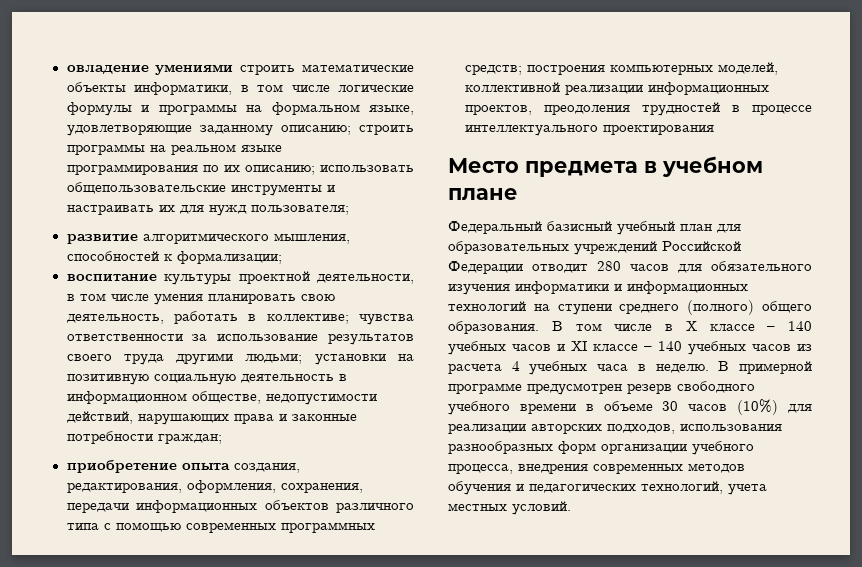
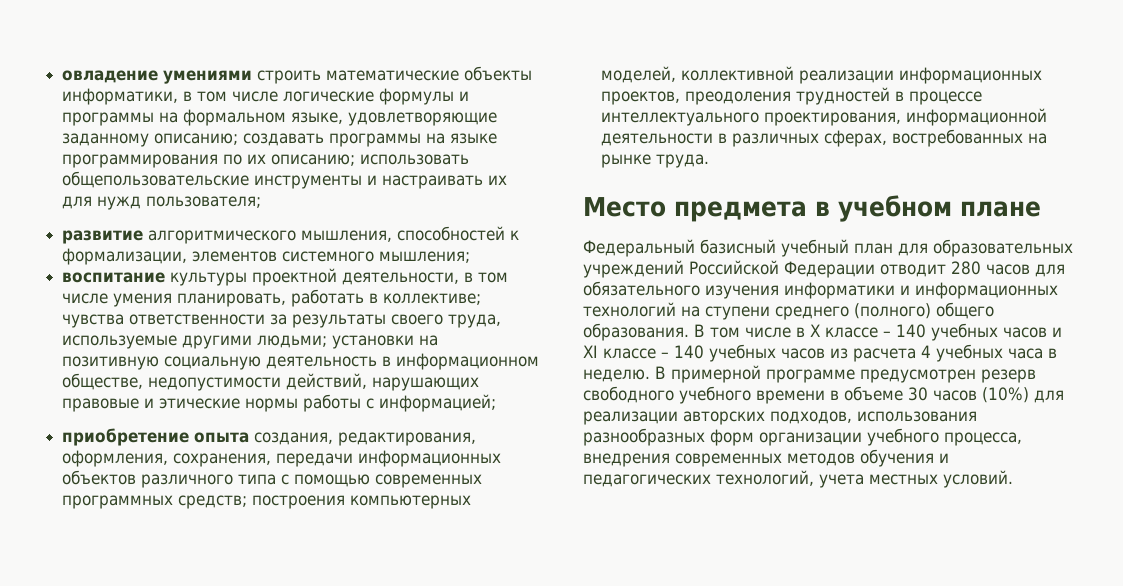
[359,125,414,135] [66,144,236,155] строить программы на реальном -> [243,133,446,147] создавать программы на
[176,251,282,264] формализации; -> [62,248,471,265] формализации, элементов системного мышления;
[207,294,335,304] [66,314,164,324] планировать свою деятельность, -> [177,293,287,307] планировать,
[217,334,414,345] [66,354,164,365] использование результатов своего труда -> [292,314,502,328] [62,335,178,349] результаты своего труда, используемые
[233,414,357,424] [66,431,222,444] права и законные потребности граждан; -> [62,394,497,412] правовые и этические нормы работы с информацией;
[602,125,714,135] проектирования -> [764,108,1048,126] [601,129,1048,147] [601,154,710,168] проектирования, информационной деятельности в различных сферах, востребованных на рынке труда.

